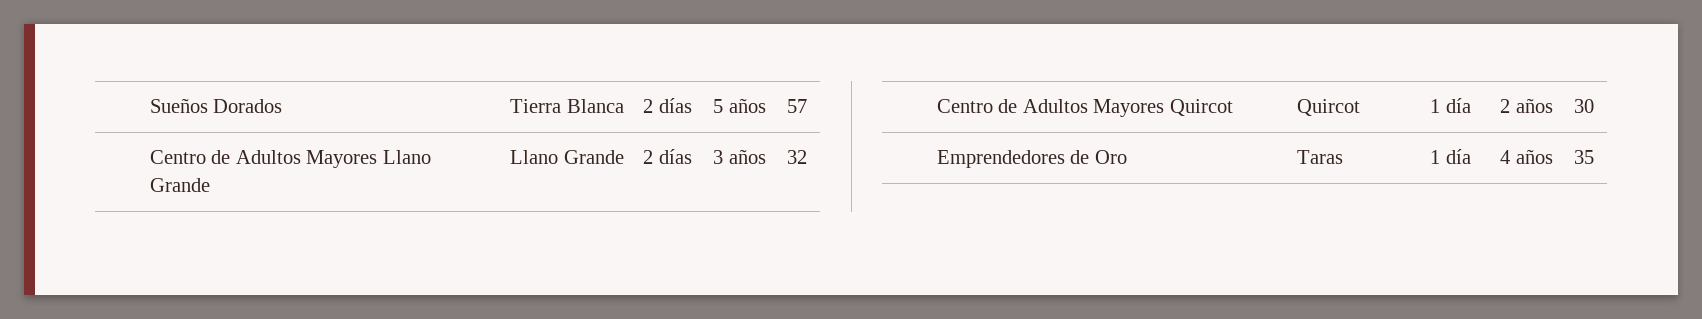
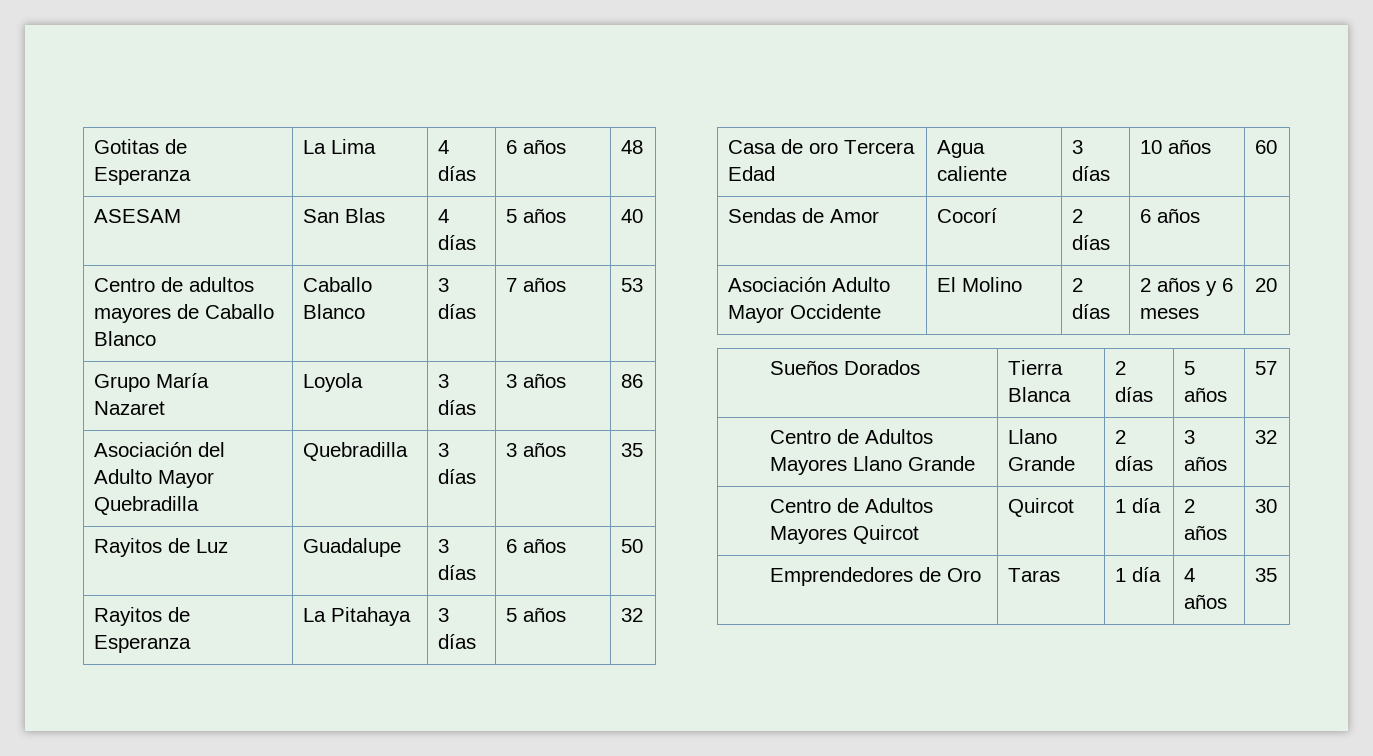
(149, 105) none -> [93,139,187,154] [93,167,191,185] [302,139,376,154] [437,140,449,154] [437,166,476,181] [505,139,566,154] [620,140,643,154] [93,209,181,223] [302,208,385,223] [437,209,449,223] [437,235,476,250] [505,208,566,223] [620,209,643,223] [93,277,254,292] [93,304,274,323] [93,331,156,346] [302,277,372,292] [302,304,365,319] [437,278,449,292] [437,304,476,319] [505,277,566,292] [620,278,643,292] [93,373,209,392] [93,401,165,415] [302,373,363,392] [437,374,449,388] [437,400,476,415] [505,373,566,388] [620,374,643,388] [93,442,225,457] [93,469,214,488] [93,496,199,515] [302,442,408,461] [437,443,449,457] [437,469,476,484] [505,442,566,457] [620,443,643,457] [93,538,228,557] [302,538,401,557] [437,539,449,553] [437,565,476,580] [505,538,566,553] [620,539,643,553] [93,607,190,626] [93,635,191,653] [302,607,411,626] [437,608,449,622] [437,634,476,649] [505,607,566,622] [620,608,643,622] [727,139,915,154] [727,166,775,181] [936,140,985,158] [936,166,1007,181] [1071,140,1083,154] [1071,166,1110,181] [1139,139,1211,154] [1254,140,1277,154] [727,208,879,223] [936,208,997,223] [1071,209,1083,223] [1071,235,1110,250] [1139,208,1200,223] [727,277,890,292] [727,304,881,323] [936,277,1022,292] [1071,278,1083,292] [1071,304,1110,319] [1139,277,1233,296] [1139,308,1199,319] [1254,278,1277,292] Gotitas de Esperanza | La Lima | 4 días | 6 años | 48 // ASESAM | San Blas | 4 días | 5 años | 40 // Centro de adultos mayores de Caballo Blanco | Caballo Blanco | 3 días | 7 años | 53 // Grupo María Nazaret | Loyola | 3 días | 3 años | 86 // Asociación del Adulto Mayor Quebradilla | Quebradilla | 3 días | 3 años | 35 // Rayitos de Luz | Guadalupe | 3 días | 6 años | 50 // Rayitos de Esperanza | La Pitahaya | 3 días | 5 años | 32 // Casa de oro Tercera Edad | Agua caliente | 3 días | 10 años | 60 // Sendas de Amor | Cocorí | 2 días | 6 años | // Asociación Adulto Mayor Occidente | El Molino | 2 días | 2 años y 6 meses | 20 //

